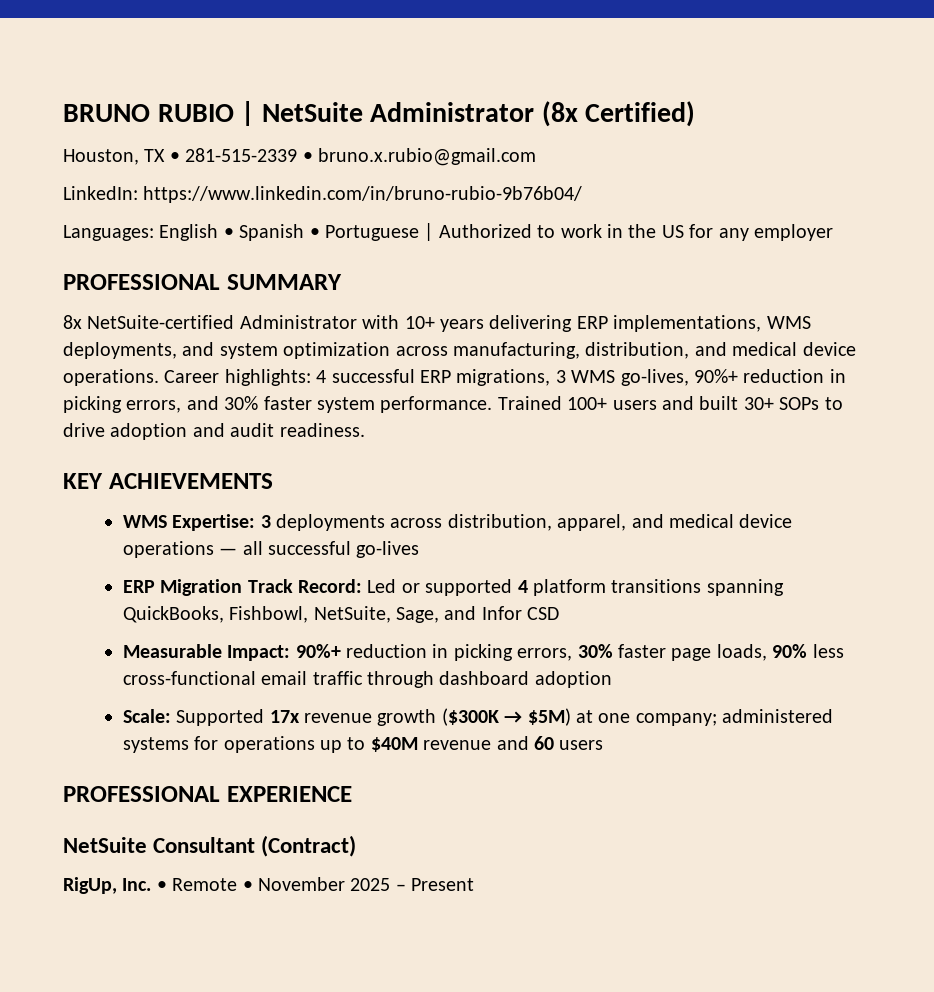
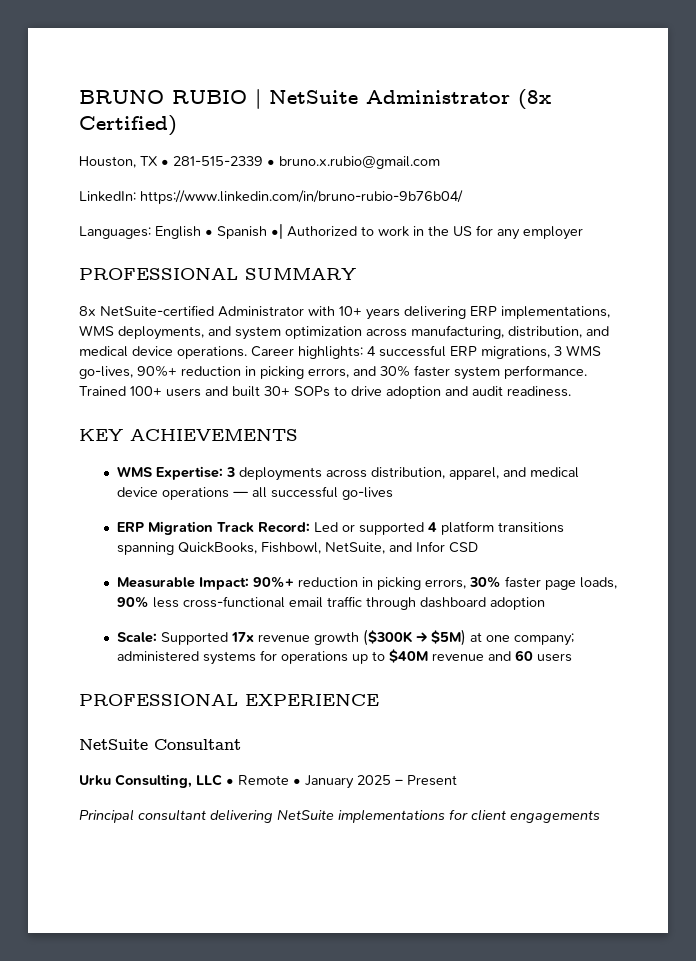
[309,223,434,241] • Portuguese | -> [271,223,283,239] •|
[396,607,440,623] Sage, -> (385, 548) none
[261,835,357,857] [63,877,152,894] (Contract) // RigUp, Inc. -> [79,774,222,788] // Urku Consulting, LLC
[258,877,345,891] November -> [305,775,354,789] January
(475, 884) none -> [79,809,600,823] // Principal consultant delivering NetSuite implementations for client engagements

